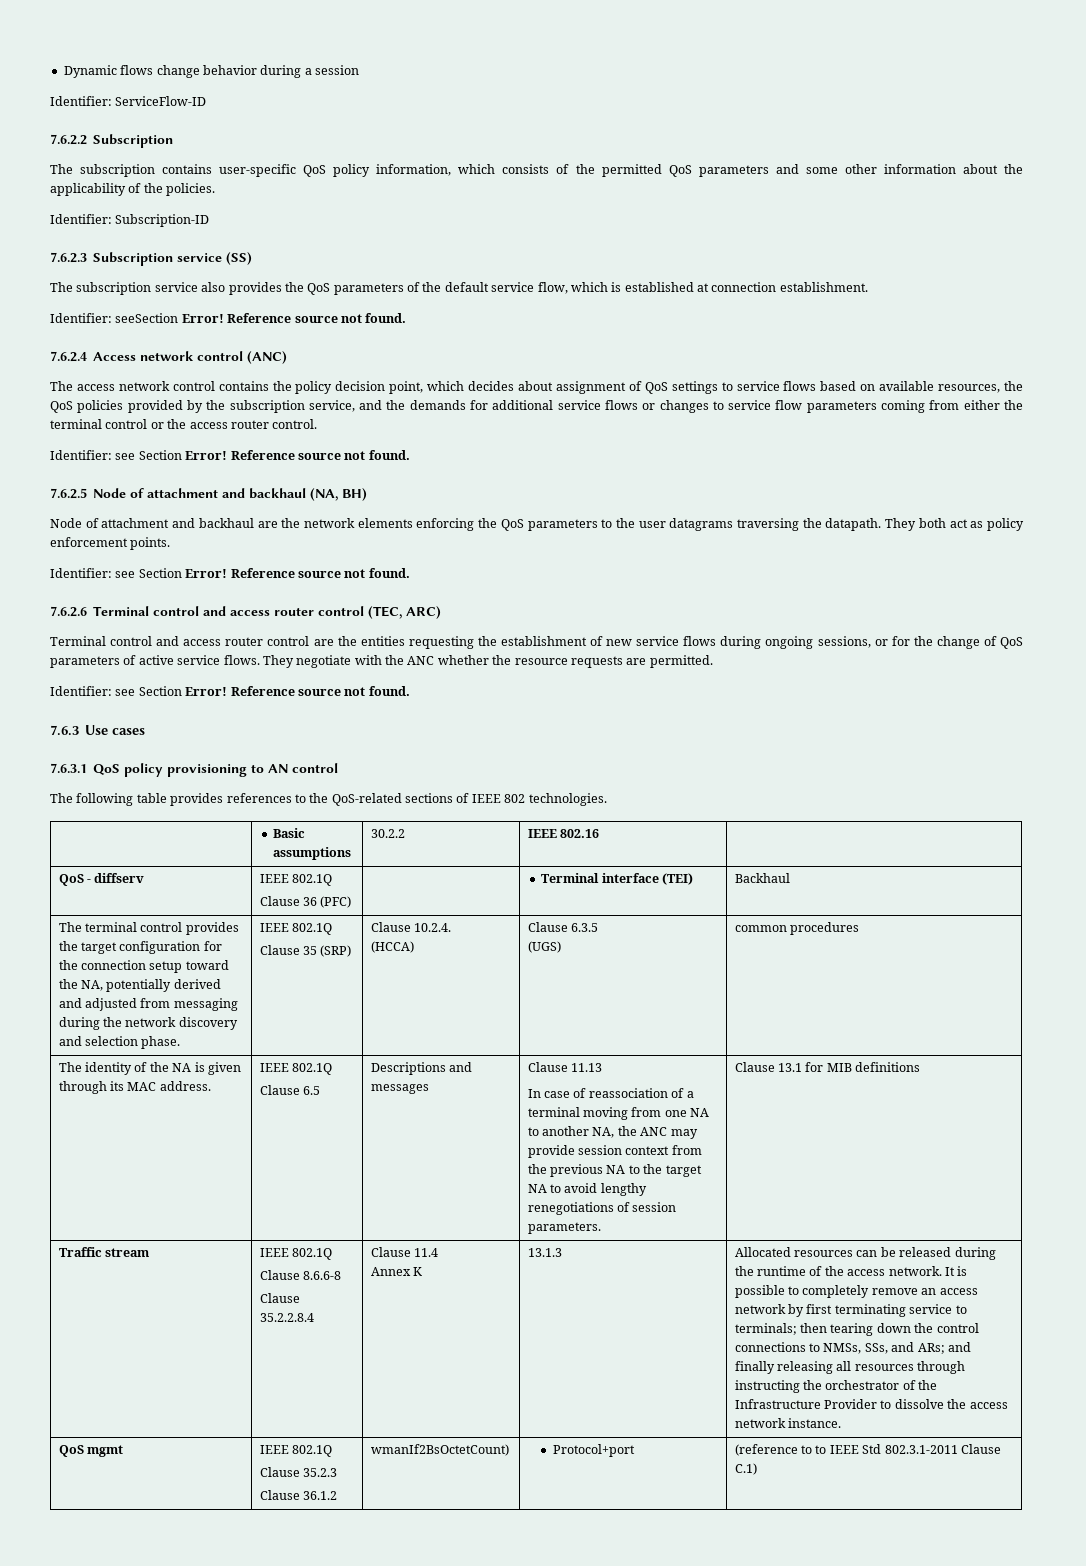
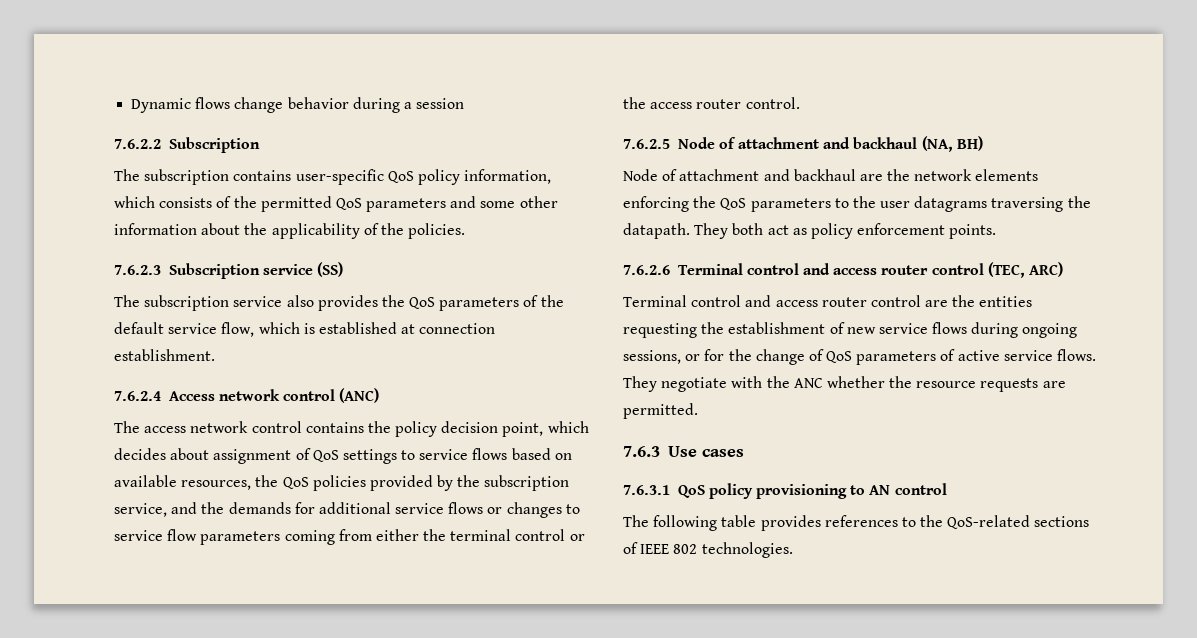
[50,96,207,106] // Identifier: ServiceFlow-ID -> (465, 103) none
[50,214,210,227] // Identifier: Subscription-ID -> (466, 231) none
[50,313,407,323] // Identifier: seeSection Error! Reference source not found. -> (215, 355) none
[50,450,410,460] // Identifier: see Section Error! Reference source not found. -> (800, 103) none
[50,568,410,578] // Identifier: see Section Error! Reference source not found. -> (997, 231) none
[50,686,410,696] // Identifier: see Section Error! Reference source not found. -> (698, 411) none
[273,828,306,838] [273,847,352,860] [370,829,405,838] [527,829,600,838] [58,873,145,886] [259,874,333,886] [259,896,352,908] [541,873,694,885] [734,873,790,883] [58,922,239,935] [58,941,222,954] [58,960,229,973] [58,979,221,992] [58,998,238,1011] [58,1017,238,1030] [58,1036,181,1049] [259,923,333,935] [259,945,352,957] [370,922,452,932] [370,941,414,953] [527,922,599,932] [527,941,561,953] [734,922,860,935] [58,1062,241,1075] [58,1081,211,1094] [259,1063,333,1075] [259,1085,321,1095] [370,1062,473,1075] [370,1084,429,1094] [527,1062,603,1072] [527,1088,694,1098] [527,1107,710,1120] [527,1126,698,1139] [527,1145,702,1158] [527,1164,702,1177] [527,1183,647,1196] [527,1202,677,1215] [527,1222,601,1234] [734,1062,921,1072] [58,1247,150,1257] [259,1248,333,1260] [259,1270,342,1280] [259,1293,300,1303] [259,1313,314,1322] [370,1247,439,1257] [370,1267,423,1276] [527,1248,562,1257] [734,1247,996,1260] [734,1266,968,1276] [734,1285,978,1298] [734,1304,967,1317] [734,1323,979,1336] [734,1342,971,1354] [734,1361,966,1374] [734,1380,938,1393] [734,1399,1008,1409] [734,1418,842,1428] [58,1445,124,1457] [259,1445,333,1457] [259,1467,338,1477] [259,1490,338,1500] [370,1444,509,1456] [552,1444,635,1457] [734,1444,1001,1456] [734,1463,757,1475] // | Basic assumptions | 30.2.2 | IEEE 802.16 | // QoS - diffserv | IEEE 802.1Q // Clause 36 (PFC) | | Terminal interface (TEI) | Backhaul // The terminal control provides the target configuration for the connection setup toward the NA, potentially derived and adjusted from messaging during the network discovery and selection phase. | IEEE 802.1Q // Clause 35 (SRP) | Clause 10.2.4. // (HCCA) | Clause 6.3.5 // (UGS) | common procedures // The identity of the NA is given through its MAC address. | IEEE 802.1Q // Clause 6.5 | Descriptions and messages | Clause 11.13 // In case of reassociation of a terminal moving from one NA to another NA, the ANC may provide session context from the previous NA to the target NA to avoid lengthy renegotiations of session parameters. | Clause 13.1 for MIB definitions // Traffic stream | IEEE 802.1Q // Clause 8.6.6-8 // Clause 35.2.2.8.4 | Clause 11.4 // Annex K | 13.1.3 | Allocated resources can be released during the runtime of the access network. It is possible to completely remove an access network by first terminating service to terminals; then tearing down the control connections to NMSs, SSs, and ARs; and finally releasing all resources through instructing the orchestrator of the Infrastructure Provider to dissolve the access network instance. // QoS mgmt | IEEE 802.1Q // Clause 35.2.3 // Clause 36.1.2 | wmanIf2BsOctetCount) | Protocol+port | (reference to to IEEE Std 802.3.1-2011 Clause C.1) -> (793, 550) none

